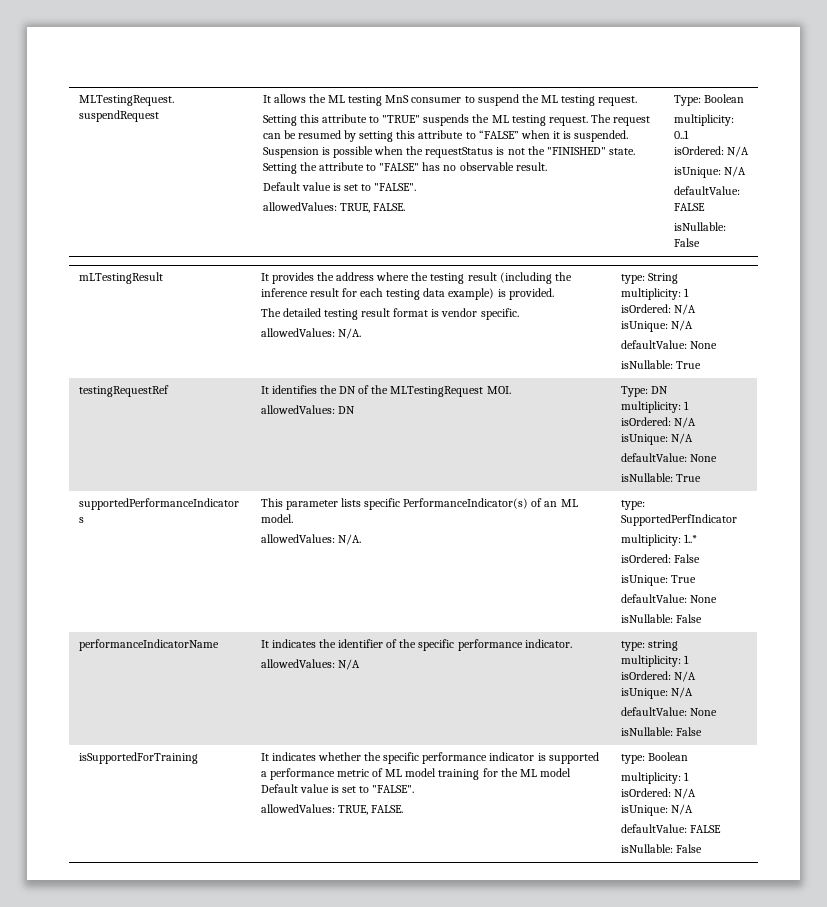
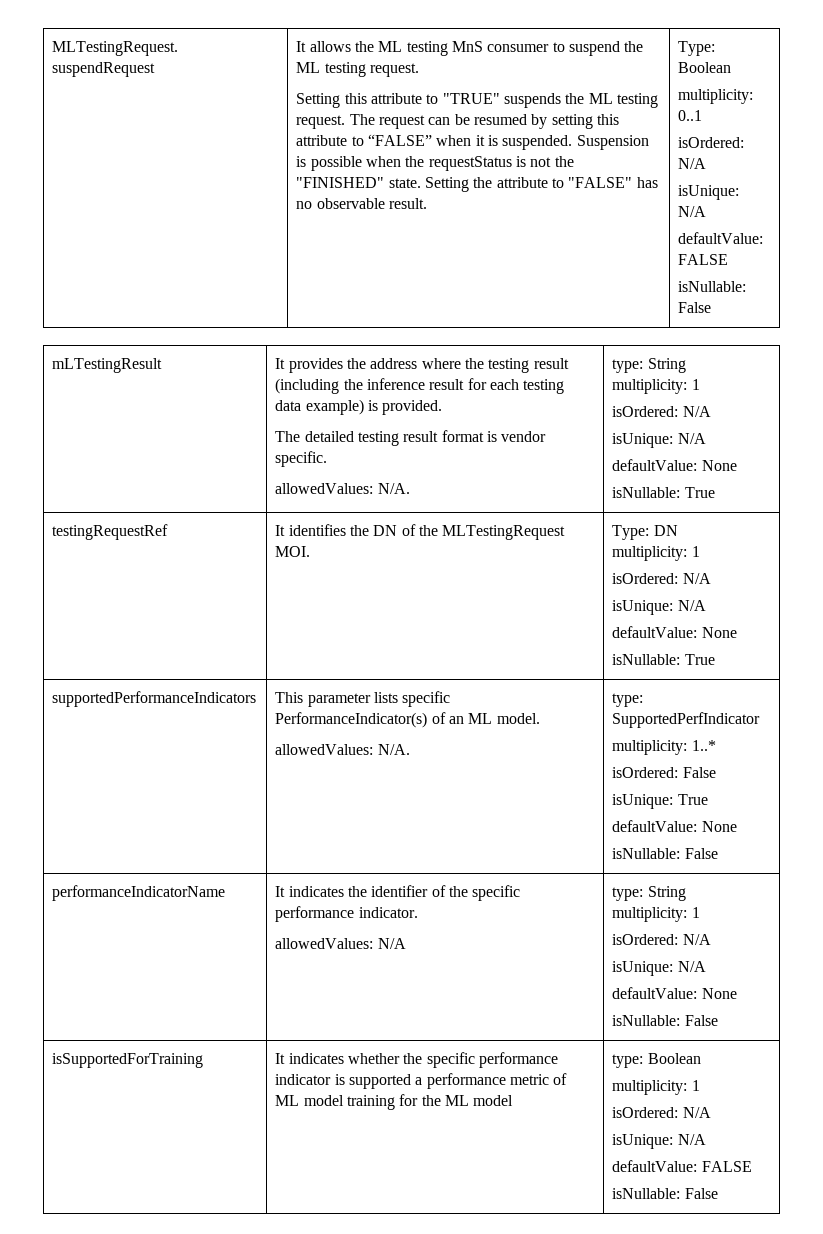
[262,182,417,191] [262,202,405,213] // Default value is set to "FALSE". // allowedValues: TRUE, FALSE. -> (428, 203) none
[260,405,355,414] // allowedValues: DN -> (311, 551) none
[647,640,678,651] string -> [647,886,686,901] String
[260,784,415,793] [260,804,403,815] Default value is set to "FALSE". // allowedValues: TRUE, FALSE. -> (514, 1100) none

